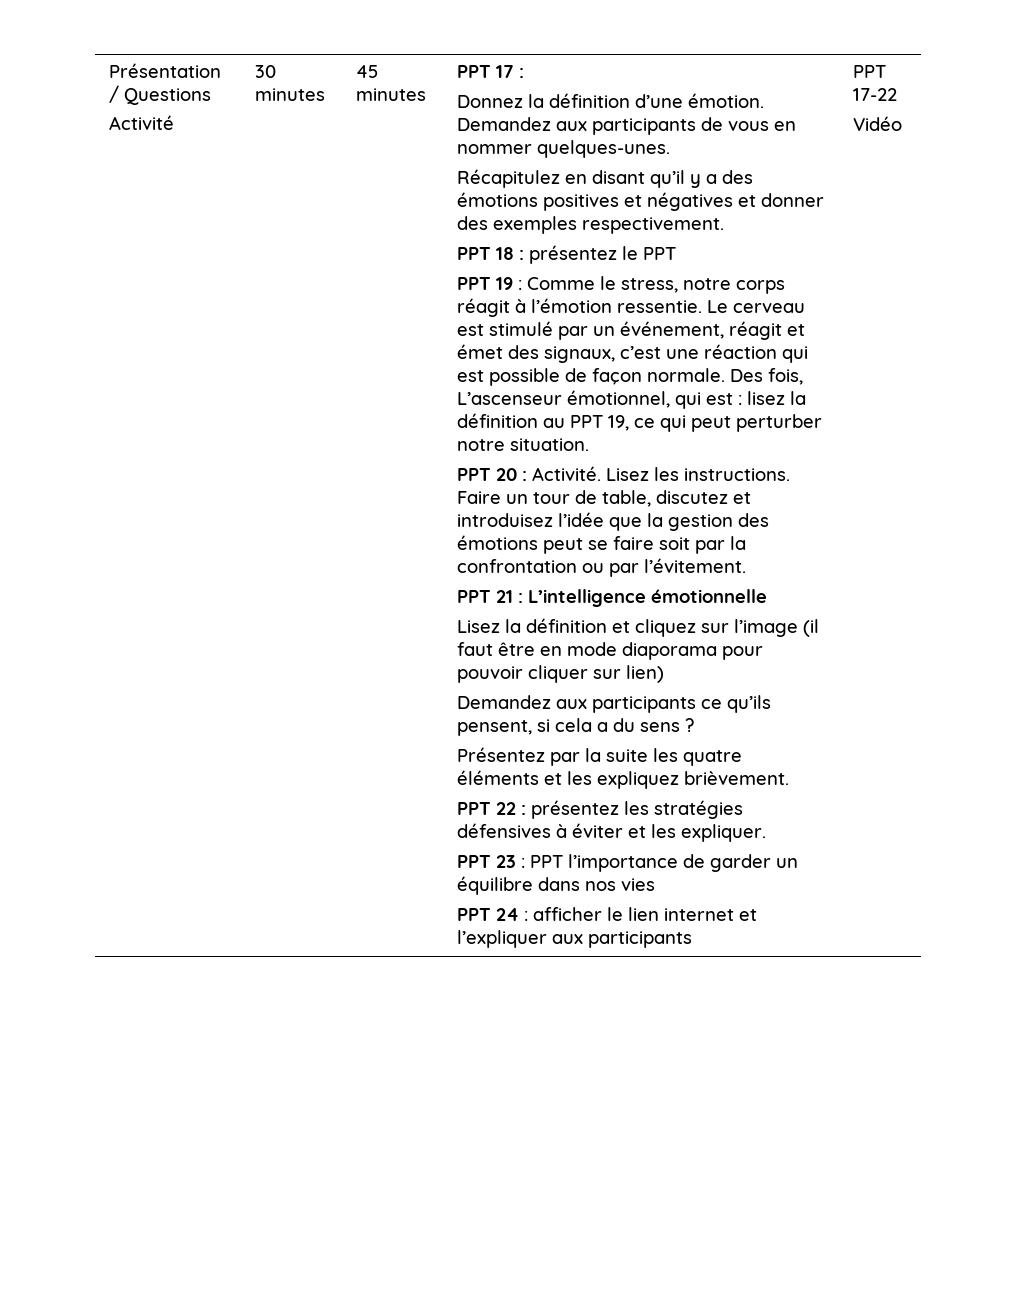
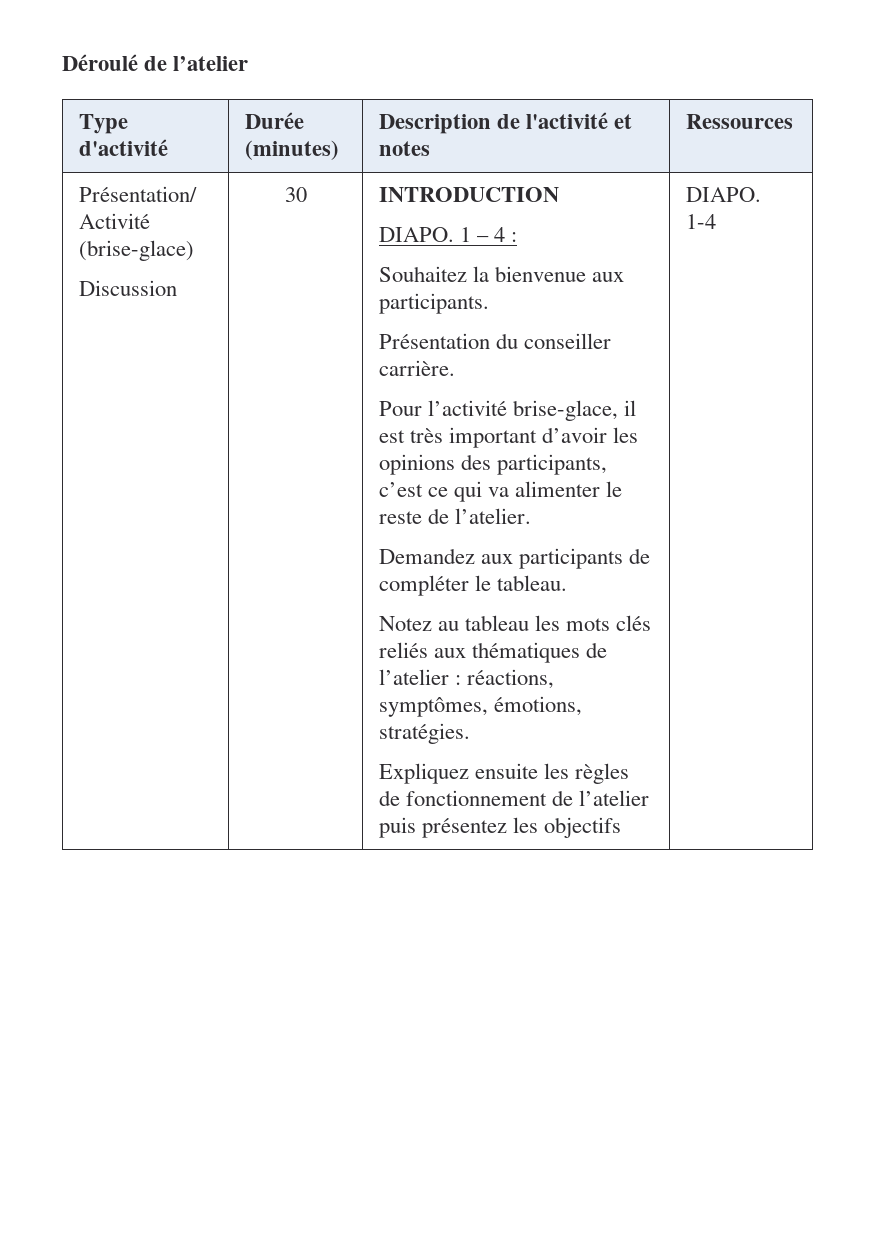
[109,63,222,78] [109,85,212,105] [109,115,175,130] [255,65,277,78] [255,88,326,101] [356,65,379,78] [356,88,427,101] [457,65,525,78] [457,93,765,108] [457,117,797,135] [457,140,671,158] [457,169,754,188] [457,192,825,211] [457,216,725,234] [457,245,677,264] [457,276,786,294] [457,298,806,317] [457,321,806,340] [457,344,809,363] [457,368,804,386] [457,390,807,409] [457,413,823,432] [457,438,590,451] [457,466,791,481] [457,490,752,507] [457,512,770,531] [457,535,747,554] [457,558,747,577] [457,589,768,607] [457,618,820,637] [457,642,764,660] [457,665,665,683] [457,695,772,713] [457,718,695,736] [457,747,743,766] [457,770,790,789] [457,800,744,819] [457,823,767,842] [457,854,799,872] [457,876,656,895] [457,907,758,921] [457,930,693,948] [853,65,887,78] [853,88,898,101] [853,116,903,131] Présentation / Questions // Activité | 30 minutes | 45 minutes | PPT 17 : // Donnez la définition d’une émotion. Demandez aux participants de vous en nommer quelques-unes. // Récapitulez en disant qu’il y a des émotions positives et négatives et donner des exemples respectivement. // PPT 18 : présentez le PPT // PPT 19 : Comme le stress, notre corps réagit à l’émotion ressentie. Le cerveau est stimulé par un événement, réagit et émet des signaux, c’est une réaction qui est possible de façon normale. Des fois, L’ascenseur émotionnel, qui est : lisez la définition au PPT 19, ce qui peut perturber notre situation. // PPT 20 : Activité. Lisez les instructions. Faire un tour de table, discutez et introduisez l’idée que la gestion des émotions peut se faire soit par la confrontation ou par l’évitement. // PPT 21 : L’intelligence émotionnelle // Lisez la définition et cliquez sur l’image (il faut être en mode diaporama pour pouvoir cliquer sur lien) // Demandez aux participants ce qu’ils pensent, si cela a du sens ? // Présentez par la suite les quatre éléments et les expliquez brièvement. // PPT 22 : présentez les stratégies défensives à éviter et les expliquer. // PPT 23 : PPT l’importance de garder un équilibre dans nos vies // PPT 24 : afficher le lien internet et l’expliquer aux participants | PPT 17-22 // Vidéo -> [62,54,249,71] [78,114,128,134] [78,139,168,156] [244,112,304,129] [244,140,339,160] [378,112,633,134] [378,141,430,156] [685,114,793,129] [78,186,197,202] [78,213,150,229] [78,240,194,261] [78,280,177,296] [284,187,307,202] [378,187,559,202] [378,227,518,242] [378,266,625,282] [378,293,489,314] [378,333,612,349] [378,360,455,376] [378,400,637,421] [378,427,639,448] [378,454,608,475] [378,481,623,502] [378,508,532,524] [378,548,651,569] [378,575,568,596] [378,615,652,631] [378,642,608,663] [378,669,555,689] [378,696,583,717] [378,723,470,744] [378,763,630,784] [378,790,650,806] [378,817,622,838] [685,187,761,202] [685,214,716,229] Déroulé de l’atelier // Type d'activité | Durée (minutes) | Description de l'activité et notes | Ressources // Présentation/ Activité (brise-glace) // Discussion | 30 | INTRODUCTION // DIAPO. 1 – 4 : // Souhaitez la bienvenue aux participants. // Présentation du conseiller carrière. // Pour l’activité brise-glace, il est très important d’avoir les opinions des participants, c’est ce qui va alimenter le reste de l’atelier. // Demandez aux participants de compléter le tableau. // Notez au tableau les mots clés reliés aux thématiques de l’atelier : réactions, symptômes, émotions, stratégies. // Expliquez ensuite les règles de fonctionnement de l’atelier puis présentez les objectifs | DIAPO. 1-4

